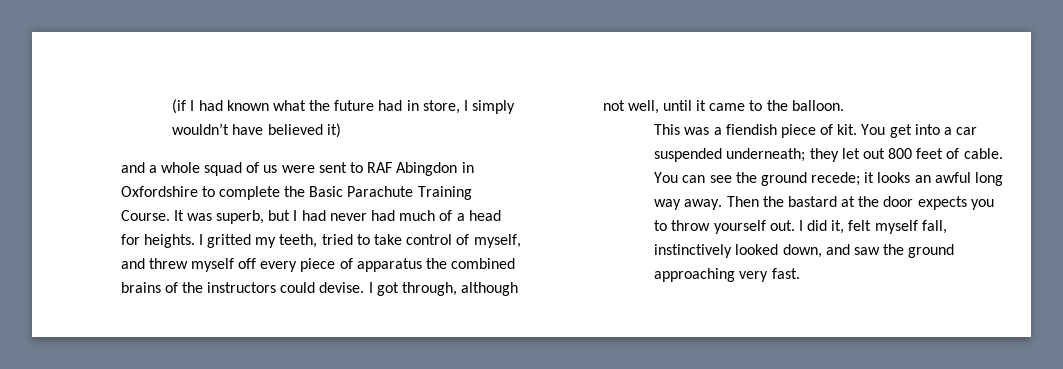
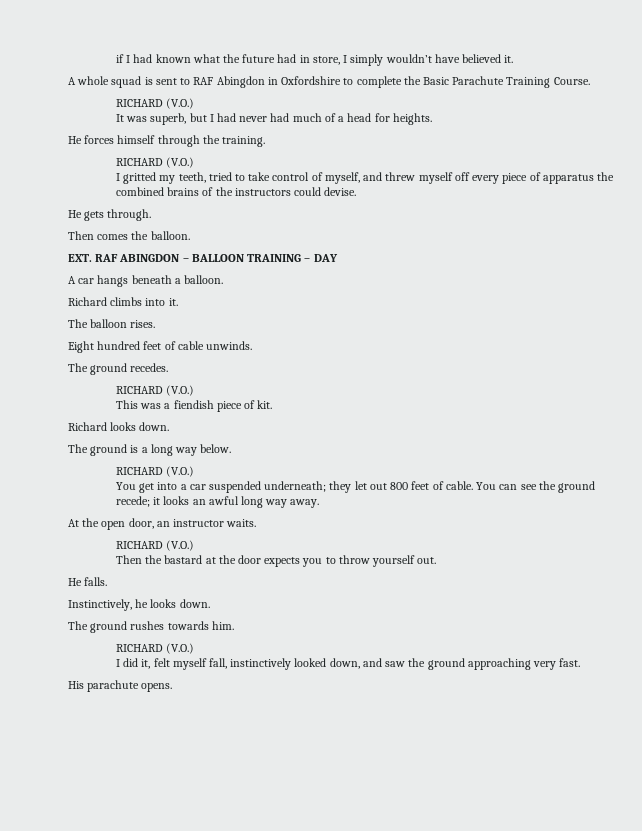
[172,99,187,114] (if -> [115,54,124,63] if
[326,123,341,138] [120,162,315,176] it) // and a whole squad of us were -> [504,55,514,63] [67,76,153,88] it. // A whole squad is
(170, 215) none -> [115,98,195,109] // RICHARD (V.O.) //
(195, 241) none -> [67,135,266,147] [115,157,195,168] // He forces himself through the training. // RICHARD (V.O.) //
[368,282,519,296] [602,100,844,114] I got through, although not well, until it came to the balloon. -> [67,209,152,221] [67,231,190,240] [67,254,338,262] [67,275,224,287] [67,297,178,306] [67,319,156,328] [67,341,253,353] [67,363,169,375] [115,385,195,396] // He gets through. // Then comes the balloon. // EXT. RAF ABINGDON – BALLOON TRAINING – DAY // A car hangs beneath a balloon. // Richard climbs into it. // The balloon rises. // Eight hundred feet of cable unwinds. // The ground recedes. // RICHARD (V.O.)
(858, 129) none -> [67,422,170,431] [67,444,232,456] [115,466,195,477] // Richard looks down. // The ground is a long way below. // RICHARD (V.O.) //
(723, 204) none -> [67,518,257,530] [115,540,195,551] // At the open door, an instructor waits. // RICHARD (V.O.) //
(795, 225) none -> [67,577,108,586] [67,599,210,611] [67,621,234,633] [115,643,195,654] // He falls. // Instinctively, he looks down. // The ground rushes towards him. // RICHARD (V.O.) //
(800, 273) none -> [67,680,173,692] // His parachute opens.

